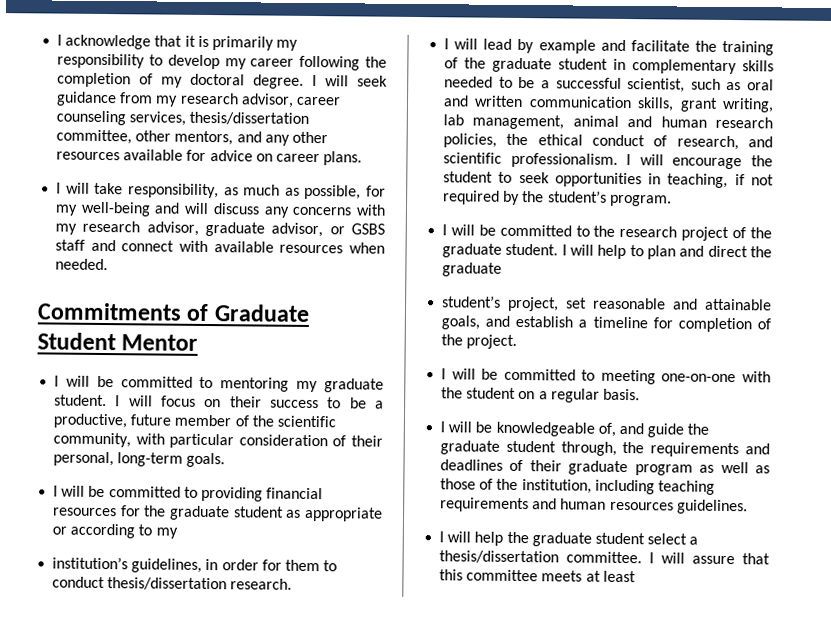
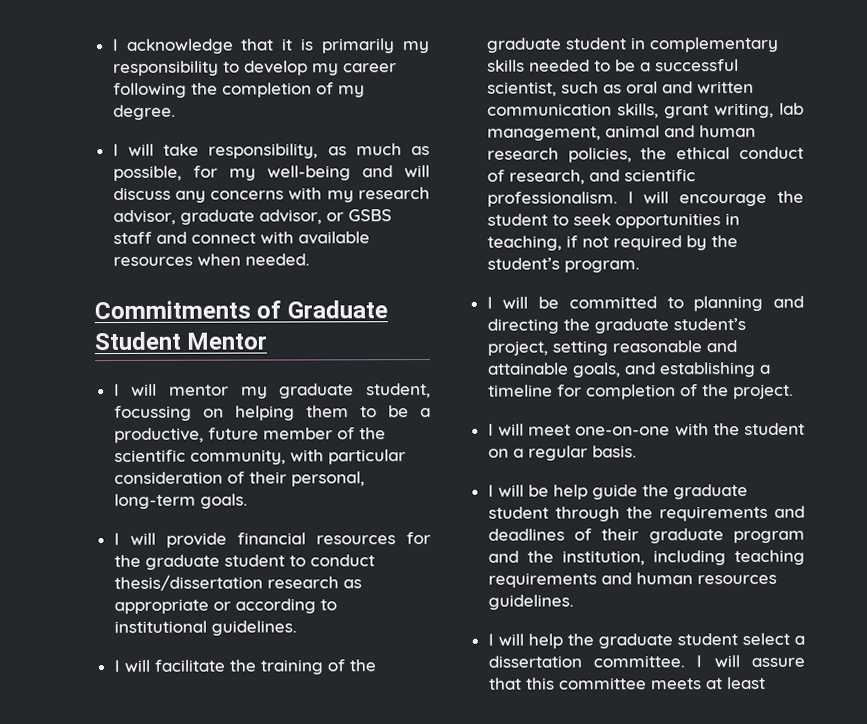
[190,73,246,86] doctoral -> (365, 91) none
[312,74,388,87] [56,91,341,108] [56,110,310,126] [56,129,328,146] [56,149,363,166] I will seek guidance from my research advisor, career counseling services, thesis/dissertation committee, other mentors, and any other resources available for advice on career plans. -> (176, 112) none
[96,375,384,393] [54,394,320,409] be committed to mentoring my graduate student. I will focus on their success -> [169,383,432,399] [113,405,349,422] mentor my graduate student, focussing on helping them
[88,485,263,502] be committed to providing -> [165,532,227,548] provide
(284, 512) none -> [288,554,375,567] [113,574,339,592] to conduct thesis/dissertation research
[155,527,178,539] [52,556,338,573] [52,576,293,591] [444,38,626,54] my // institution’s guidelines, in order for them to conduct thesis/dissertation research. // I will lead by example and -> [113,620,297,636] [113,659,150,673] institutional guidelines. // I will
[593,225,772,242] [442,243,772,260] [442,262,503,277] the research project of the graduate student. I will help to plan and direct the graduate // -> [693,295,804,312] [486,318,669,334] planning and directing the graduate
[566,297,588,309] set -> [551,340,608,356] setting
[515,315,574,328] establish -> [659,361,756,378] establishing
[481,368,656,385] be committed to meeting -> [528,424,572,436] meet
[495,421,644,437] knowledgeable of, and -> [552,484,588,500] help
[560,441,617,456] through, -> [554,506,620,522] through
[699,461,770,474] [440,478,494,490] as well as those of -> [487,550,519,563] and
[439,550,560,564] thesis/dissertation -> [487,655,582,668] dissertation

